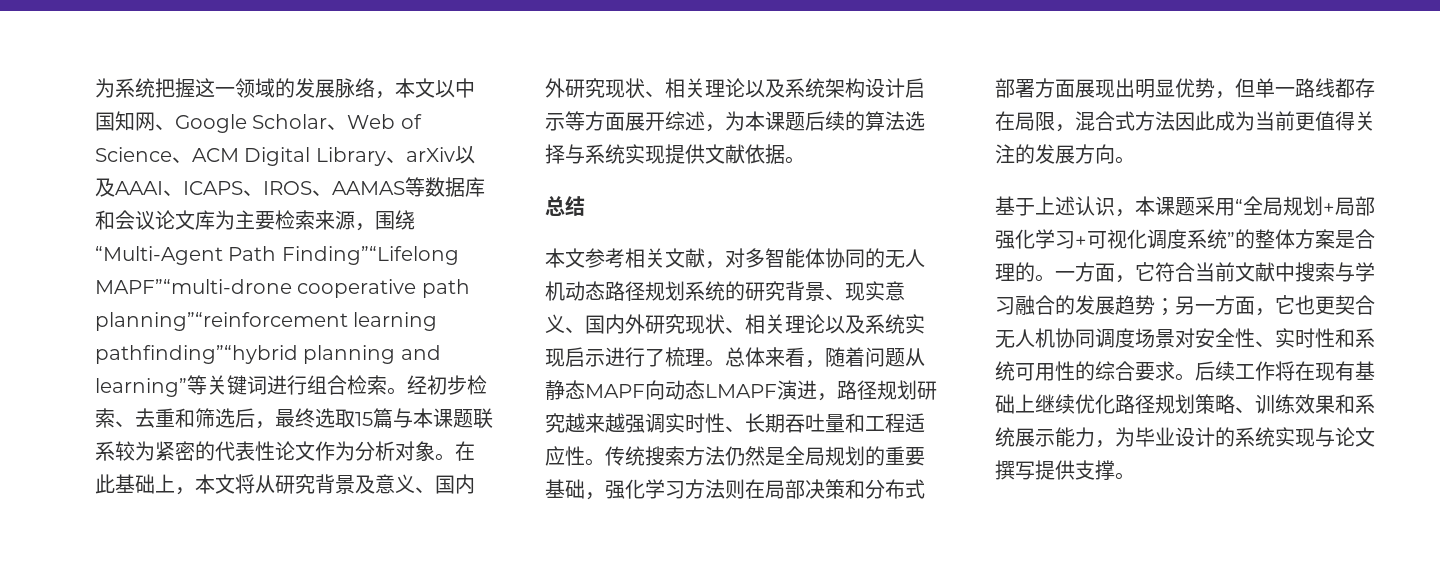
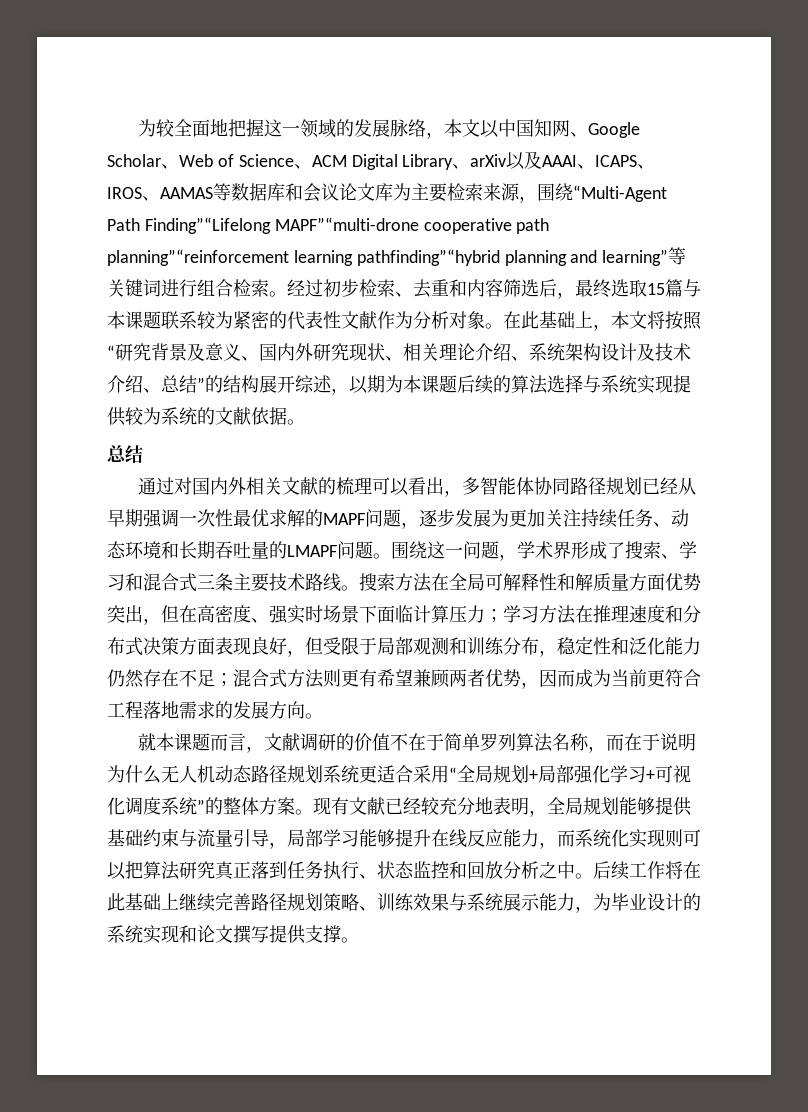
[95,78,155,98] 为系统 -> [138,119,229,137] 为较全面地
(427, 384) none -> [305,279,323,297] 过
(195, 418) none -> [467,279,503,297] 内容
[275,441,315,461] 论文 -> [341,311,377,329] 文献
[255,475,275,493] 从 -> [665,311,702,330] [107,345,115,359] 按照“
[745,79,785,98] 以及 -> [475,343,529,361] 介绍、
[905,78,925,98] [545,111,625,131] 启示等方面 -> [637,343,691,361] [107,375,259,393] 及技术介绍、总结”的结构
(725, 128) none -> [349,375,385,394] 以期
(705, 154) none -> [125,407,215,425] 较为系统的
[545,248,885,269] 本文参考相关文献，对多智能体协同的 -> [138,477,697,497] [107,509,689,529] [107,541,697,561] [107,573,701,592] [107,605,701,625] [107,636,701,657] [107,669,701,689] [107,701,323,719] [138,733,697,753] [107,765,161,784] 通过对国内外相关文献的梳理可以看出，多智能体协同路径规划已经从早期强调一次性最优求解的MAPF问题，逐步发展为更加关注持续任务、动态环境和长期吞吐量的LMAPF问题。围绕这一问题，学术界形成了搜索、学习和混合式三条主要技术路线。搜索方法在全局可解释性和解质量方面优势突出，但在高密度、强实时场景下面临计算压力；学习方法在推理速度和分布式决策方面表现良好，但受限于局部观测和训练分布，稳定性和泛化能力仍然存在不足；混合式方法则更有希望兼顾两者优势，因而成为当前更符合工程落地需求的发展方向。 // 就本课题而言，文献调研的价值不在于简单罗列算法名称，而在于说明为什么
[725,281,905,301] [545,314,925,334] [545,347,925,368] [545,380,937,401] [545,413,925,433] [545,446,925,466] [545,479,925,500] [995,78,1375,99] [995,111,1375,132] [995,144,1135,164] [995,196,1195,217] 的研究背景、现实意义、国内外研究现状、相关理论以及系统实现启示进行了梳理。总体来看，随着问题从静态MAPF向动态LMAPF演进，路径规划研究越来越强调实时性、长期吞吐量和工程适应性。传统搜索方法仍然是全局规划的重要基础，强化学习方法则在局部决策和分布式部署方面展现出明显优势，但单一路线都存在局限，混合式方法因此成为当前更值得关注的发展方向。 // 基于上述认识，本课题 -> [359,765,413,783] 更适合
[1335,229,1375,249] [995,262,1375,283] [995,295,1375,316] [995,328,1375,348] [995,361,1175,381] 是合理的。一方面，它符合当前文献中搜索与学习融合的发展趋势；另一方面，它也更契合无人机协同调度场景对安全性、实时性和系统可用性的综合要求 -> [295,797,692,817] [107,829,701,849] [107,861,575,880] 。现有文献已经较充分地表明，全局规划能够提供基础约束与流量引导，局部学习能够提升在线反应能力，而系统化实现则可以把算法研究真正落到任务执行、状态监控和回放分析之中
[1315,361,1355,381] 现有 -> [107,893,125,911] 此
[1075,394,1115,414] 优化 -> [215,892,251,911] 完善
[1335,394,1355,414] 和 -> [449,893,467,911] 与
[1315,427,1335,447] 与 -> [179,925,197,943] 和

